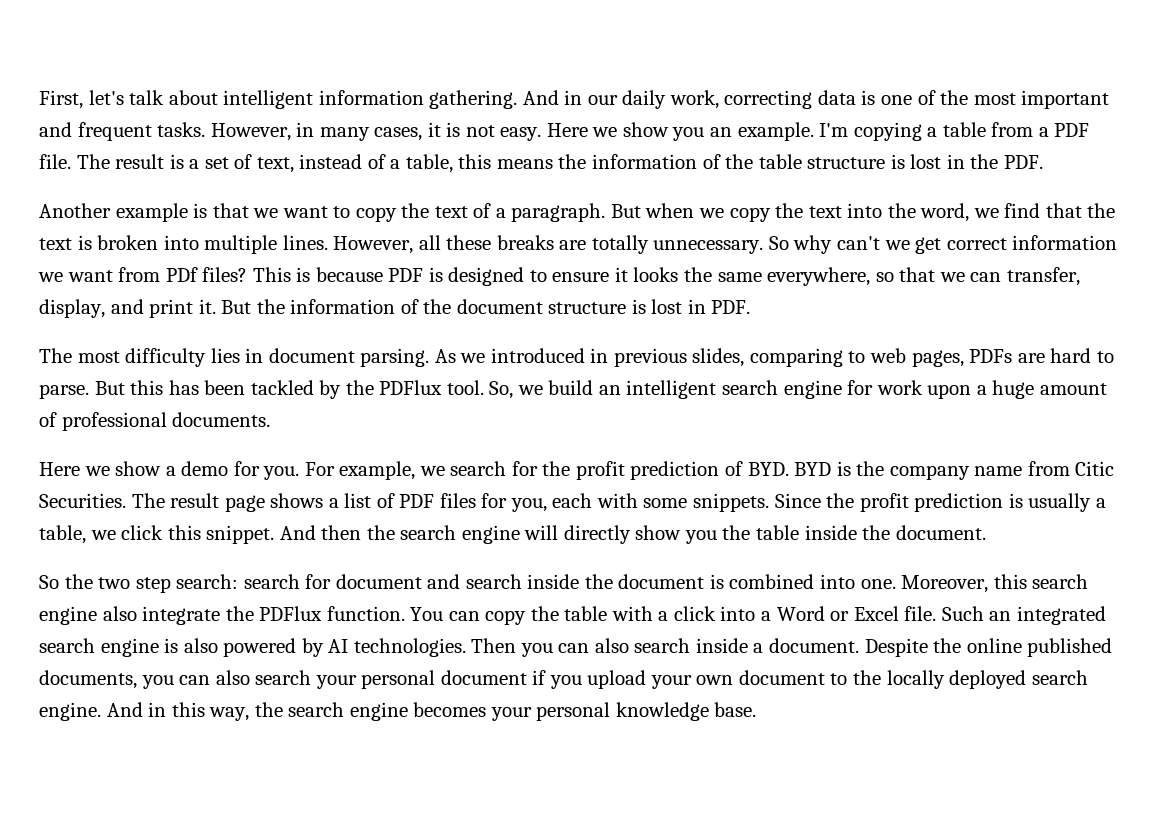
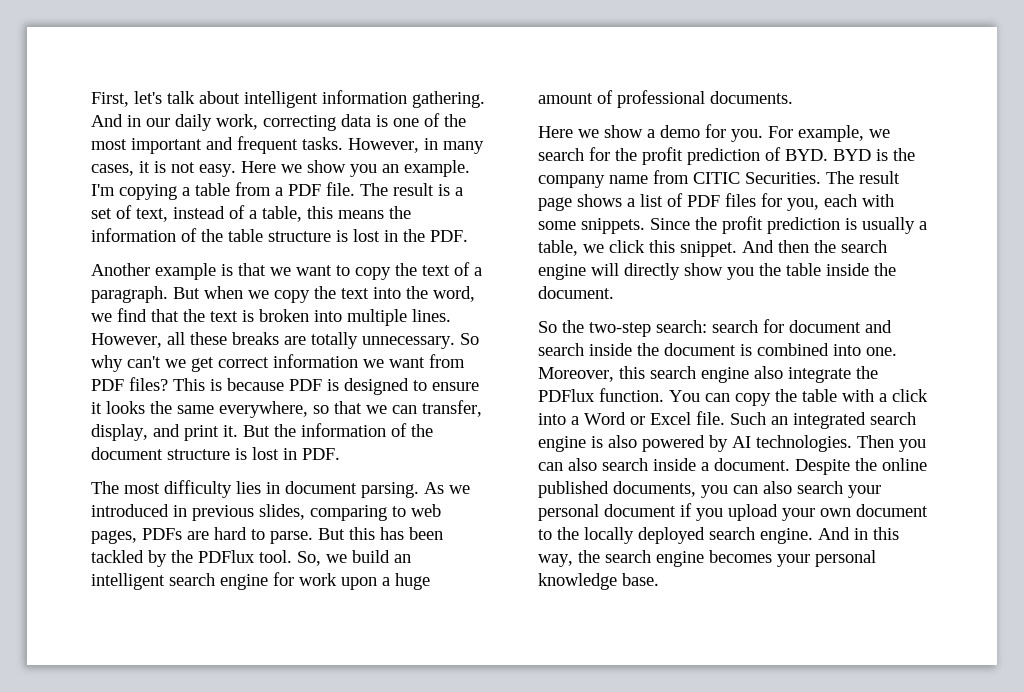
[165,267,198,282] PDf -> [91,379,124,391] PDF
[1075,461,1115,476] Citic -> [693,172,740,184] CITIC
[98,577,171,593] two step -> [589,322,651,337] two-step

